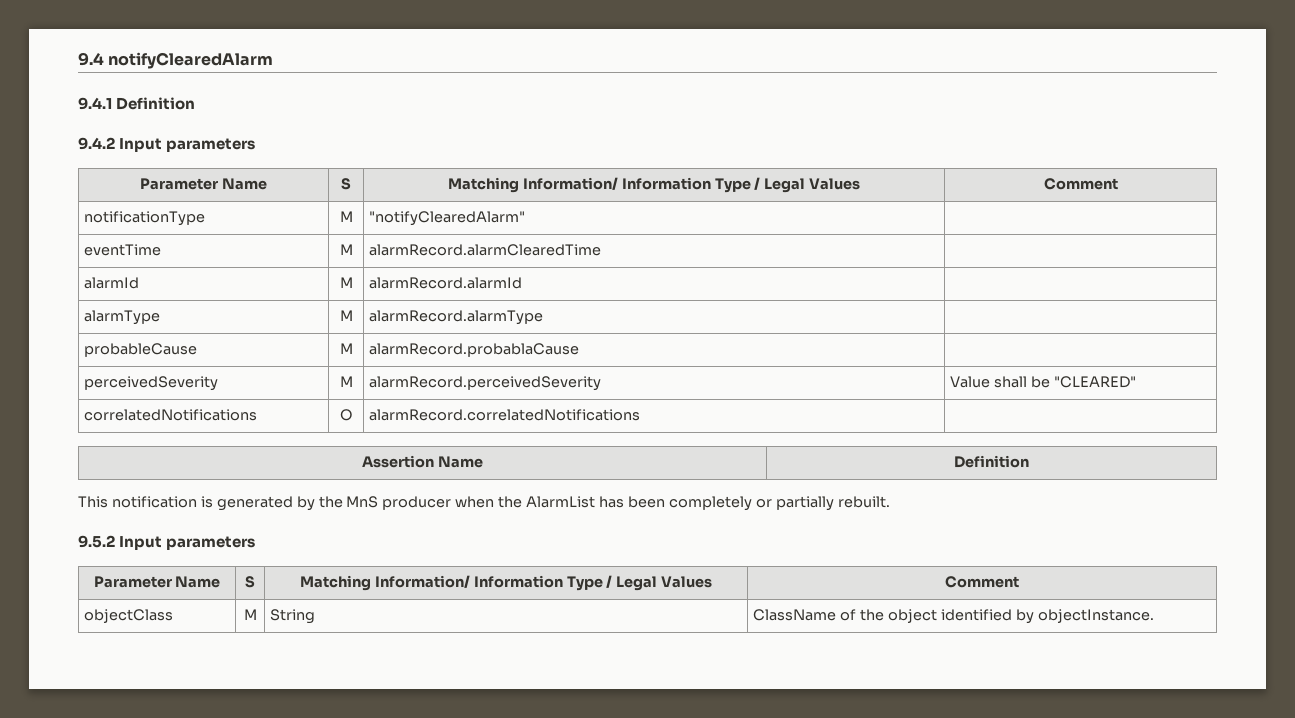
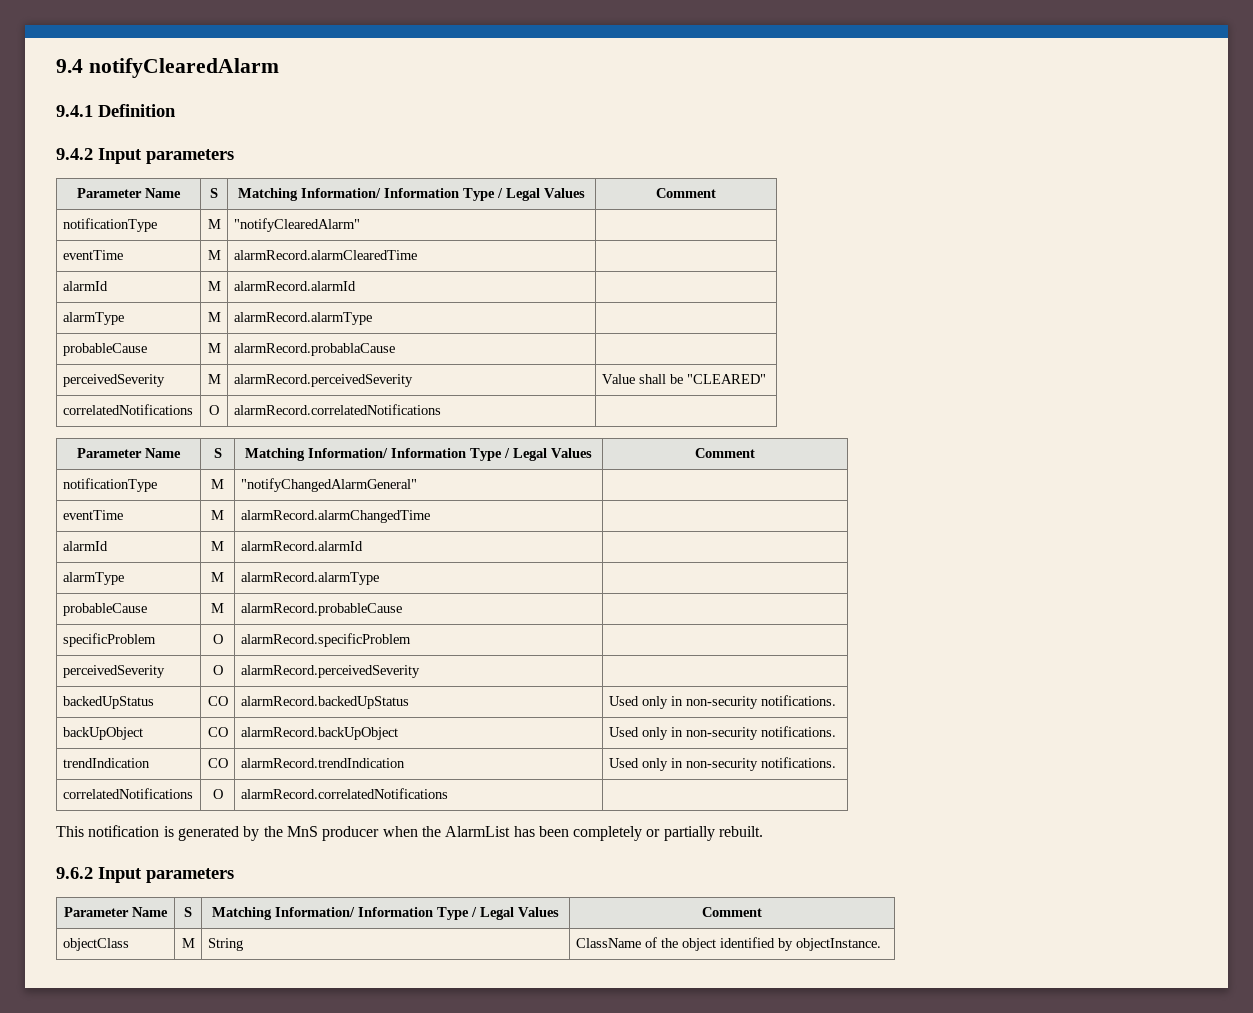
[362,455,483,468] [954,455,1029,468] Assertion Name | Definition -> [77,448,181,458] [213,448,222,458] [245,448,592,461] [695,448,755,458] [62,478,157,492] [211,479,224,489] [240,478,417,492] [62,510,123,520] [211,510,224,520] [240,510,430,523] [62,541,108,551] [211,541,224,551] [240,541,363,551] [62,572,124,585] [211,572,224,582] [240,572,379,585] [62,603,147,616] [211,603,224,613] [240,603,402,616] [62,633,156,647] [212,634,223,644] [240,633,411,647] [62,665,165,678] [212,665,223,675] [240,665,420,678] [62,696,154,709] [207,696,228,706] [240,696,409,709] [608,695,836,709] [62,727,143,740] [207,727,228,737] [240,727,398,740] [608,726,836,740] [62,758,150,768] [207,758,228,768] [240,758,405,768] [608,757,836,771] [62,788,193,799] [212,789,223,799] [240,788,448,799] Parameter Name | S | Matching Information/ Information Type / Legal Values | Comment // notificationType | M | "notifyChangedAlarmGeneral" | // eventTime | M | alarmRecord.alarmChangedTime | // alarmId | M | alarmRecord.alarmId | // alarmType | M | alarmRecord.alarmType | // probableCause | M | alarmRecord.probableCause | // specificProblem | O | alarmRecord.specificProblem | // perceivedSeverity | O | alarmRecord.perceivedSeverity | // backedUpStatus | CO | alarmRecord.backedUpStatus | Used only in non-security notifications. // backUpObject | CO | alarmRecord.backUpObject | Used only in non-security notifications. // trendIndication | CO | alarmRecord.trendIndication | Used only in non-security notifications. // correlatedNotifications | O | alarmRecord.correlatedNotifications |
[78,535,115,548] 9.5.2 -> [56,867,93,879] 9.6.2

